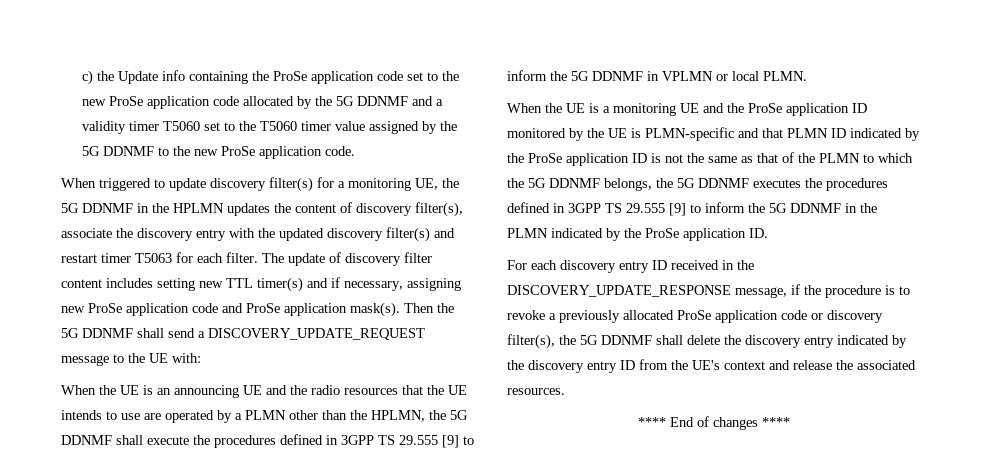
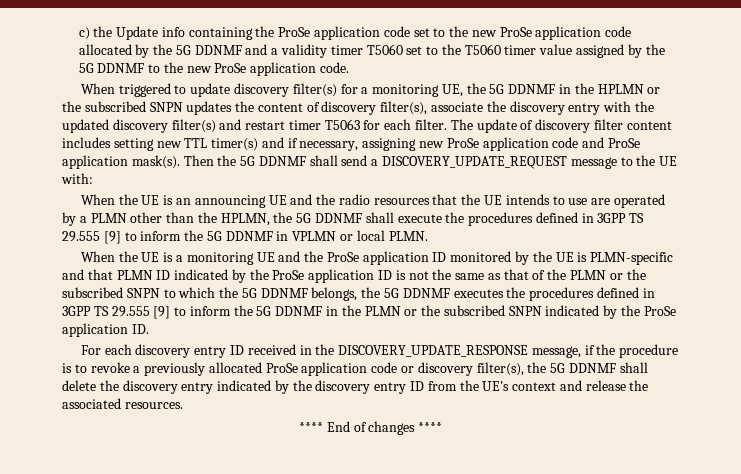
(224, 208) none -> [647,87,661,94] [62,101,183,112] or the subscribed SNPN
(860, 158) none -> [609,269,646,280] [62,287,160,298] or the subscribed SNPN
(548, 233) none -> [404,305,542,316] or the subscribed SNPN

